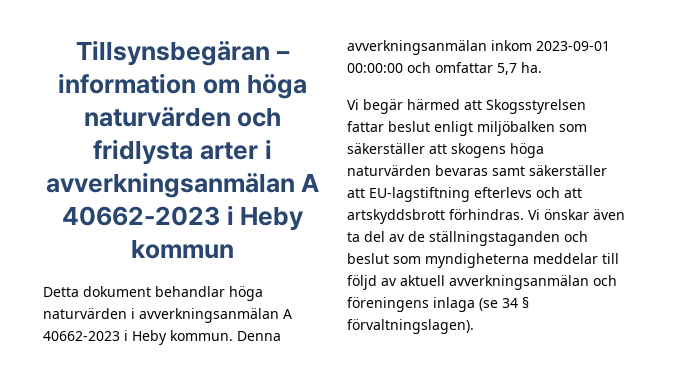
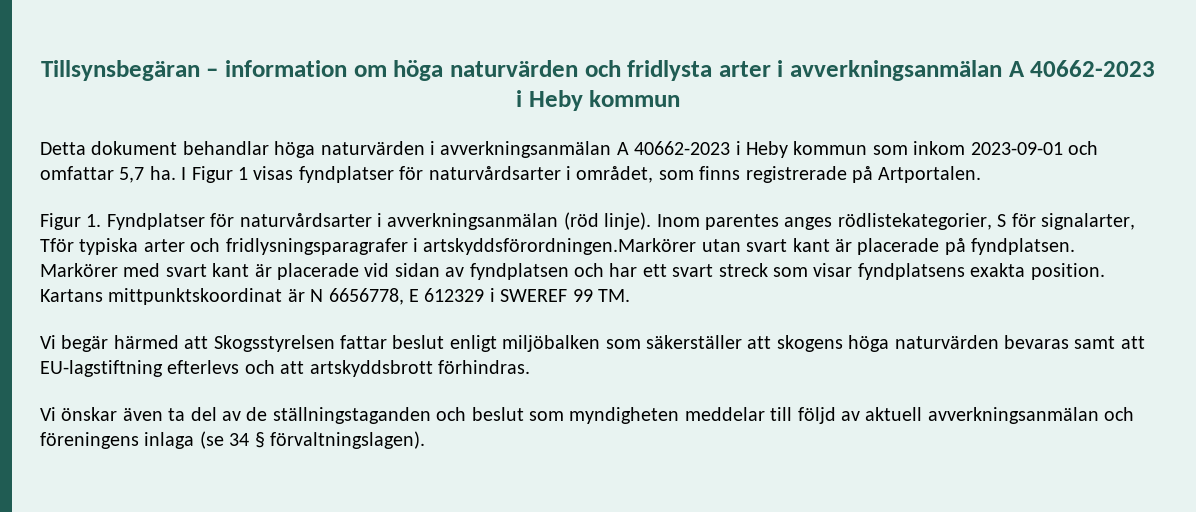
[170,330,281,341] [347,40,487,55] kommun. Denna avverkningsanmälan -> [793,141,908,155] kommun som
[347,63,403,73] 00:00:00 -> (1063, 148) none
(542, 67) none -> [181,166,982,183] [40,212,1135,230] [40,238,1076,255] [40,263,1105,280] [40,288,630,305] I Figur 1 visas fyndplatser för naturvårdsarter i området, som finns registrerade på Artportalen. // Figur 1. Fyndplatser för naturvårdsarter i avverkningsanmälan (röd linje). Inom parentes anges rödlistekategorier, S för signalarter, Tför typiska arter och fridlysningsparagrafer i artskyddsförordningen.Markörer utan svart kant är placerade på fyndplatsen. Markörer med svart kant är placerade vid sidan av fyndplatsen och har ett svart streck som visar fyndplatsens exakta position. Kartans mittpunktskoordinat är N 6656778, E 612329 i SWEREF 99 TM.
[529,165,607,176] säkerställer -> (1116, 342) none
(524, 214) none -> (530, 367) //
[425,253,529,268] myndigheterna -> [569,407,680,424] myndigheten

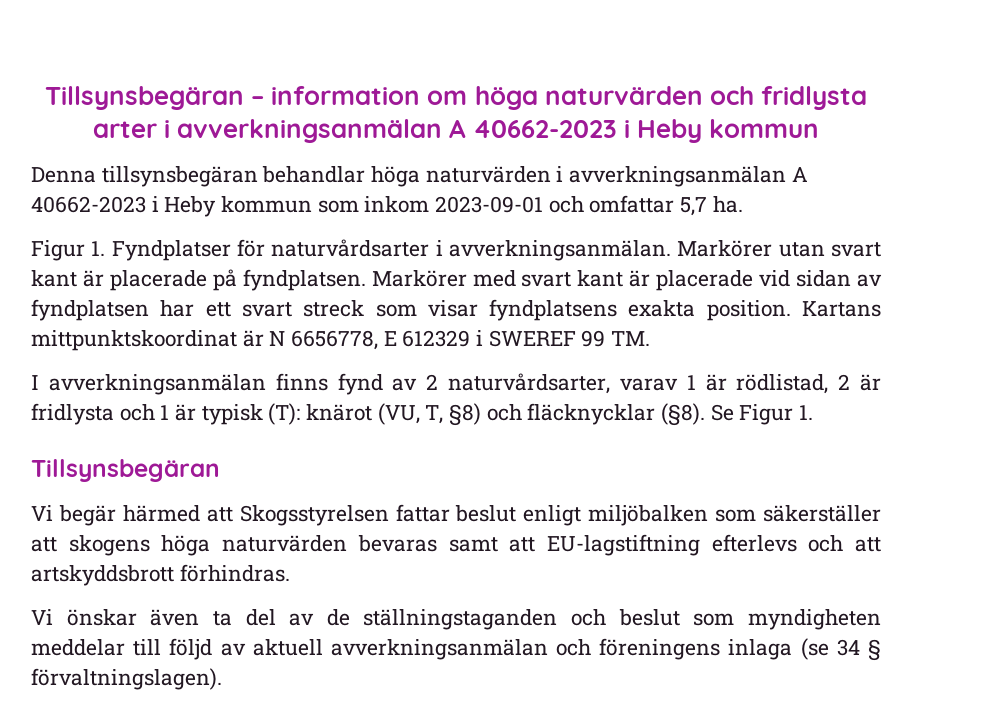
[40,141,178,155] Detta dokument -> [31,166,258,187] Denna tillsynsbegäran
[181,166,982,183] I Figur 1 visas fyndplatser för naturvårdsarter i området, som finns registrerade på Artportalen. -> (743, 204) none
[387,212,1135,230] [40,238,697,255] avverkningsanmälan (röd linje). Inom parentes anges rödlistekategorier, S för signalarter, Tför typiska arter och fridlysningsparagrafer i artskyddsförordningen.Markörer -> [449,240,773,261] avverkningsanmälan. Markörer
[573,263,604,277] och -> (149, 310) none
(630, 295) none -> [31,373,882,395] [31,403,814,426] [31,459,220,482] // I avverkningsanmälan finns fynd av 2 naturvårdsarter, varav 1 är rödlistad, 2 är fridlysta och 1 är typisk (T): knärot (VU, T, §8) och fläcknycklar (§8). Se Figur 1. // Tillsynsbegäran

